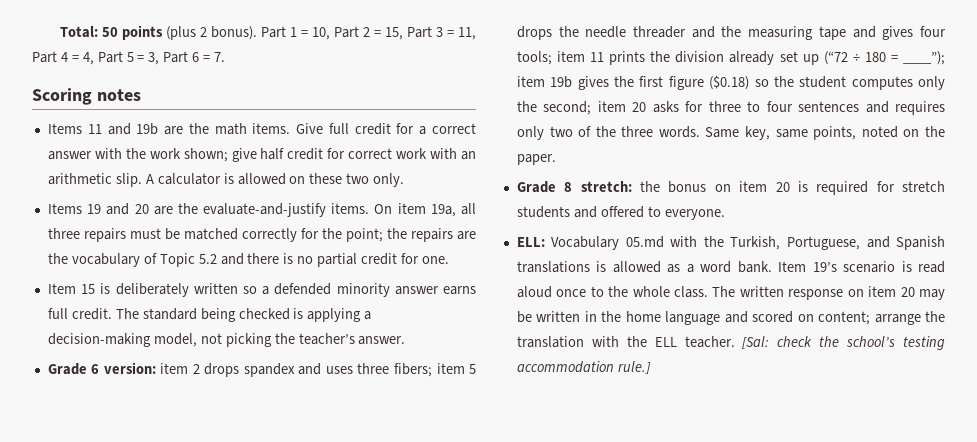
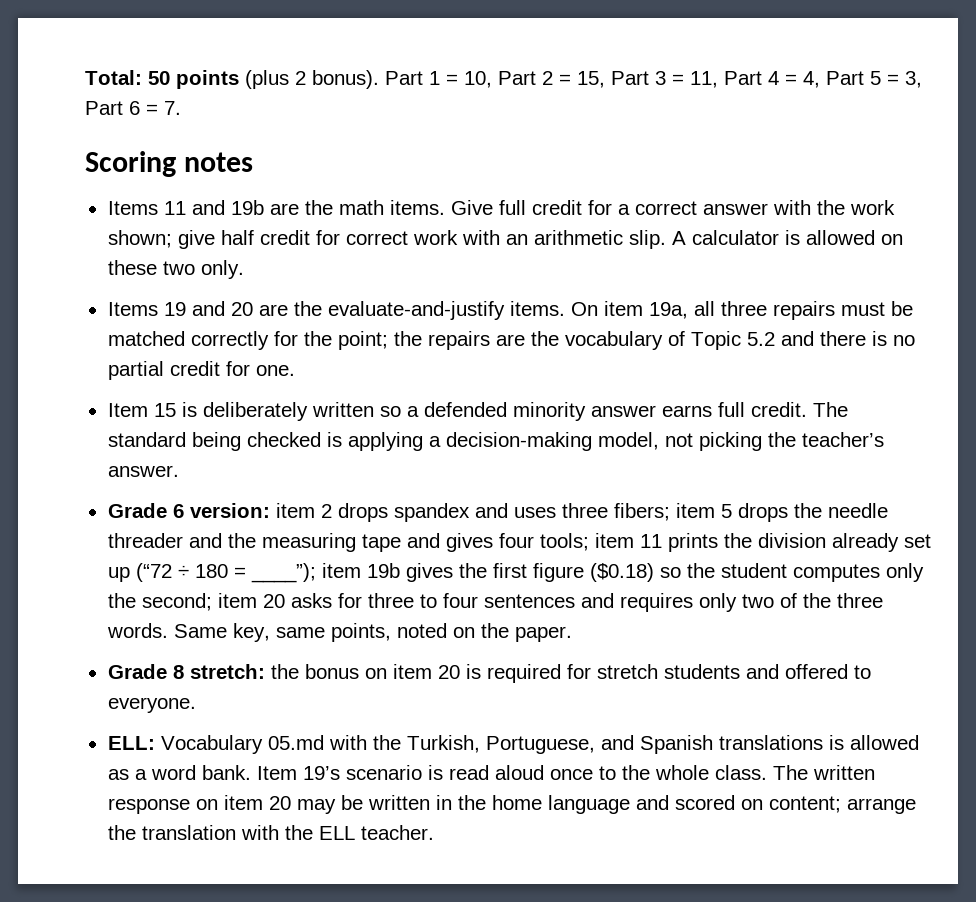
[742,336,945,350] [516,361,651,374] [Sal: check the school’s testing accommodation rule.] -> (434, 832) none

